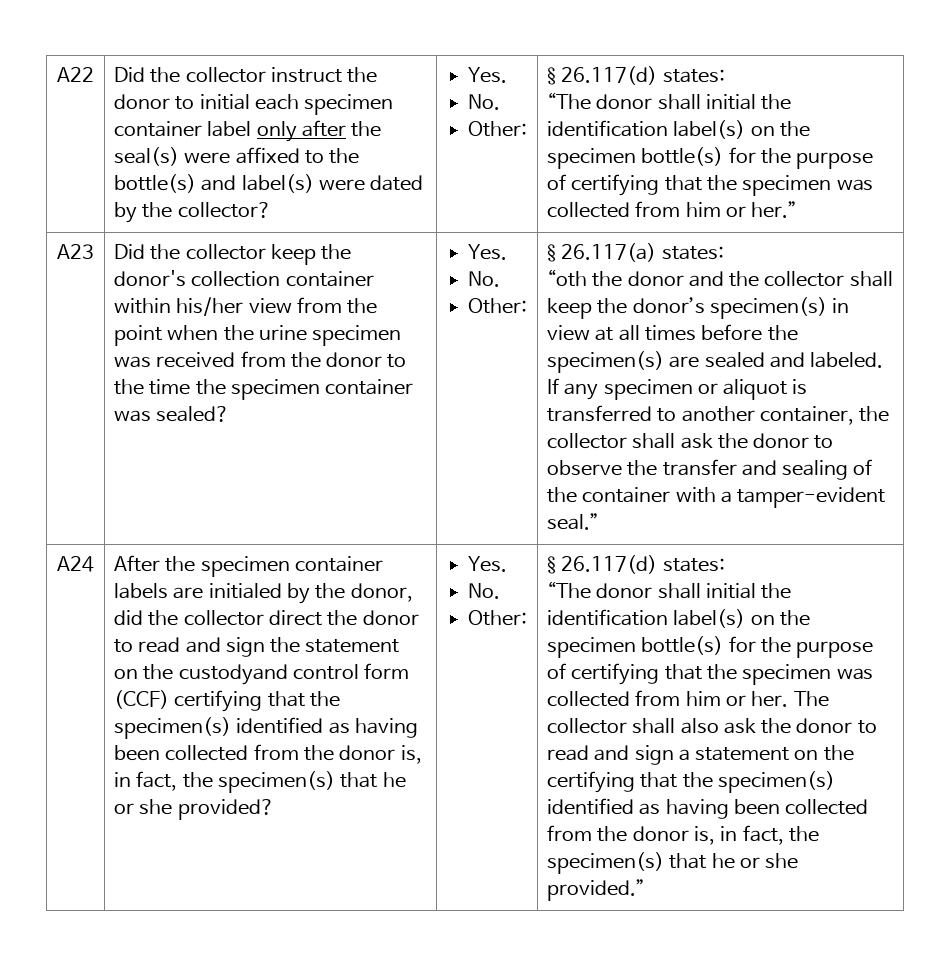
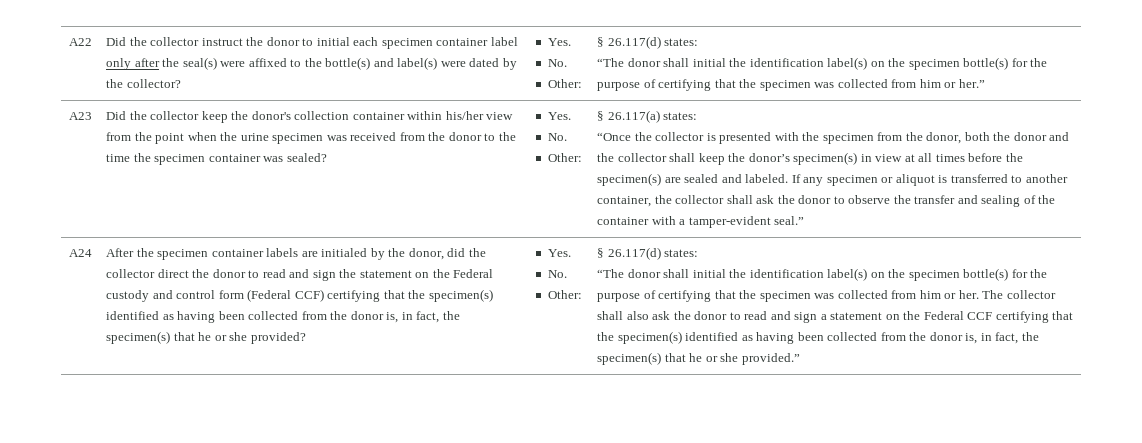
[547,269,588,287] “oth -> [597,132,990,144] “Once the collector is presented with the specimen from the donor, both
[178,663,410,685] [114,690,170,709] custodyand control form (CCF) -> [453,269,494,278] [106,289,324,302] Federal custody and control form (Federal CCF)
(854, 753) none -> [923,311,993,320] Federal CCF

